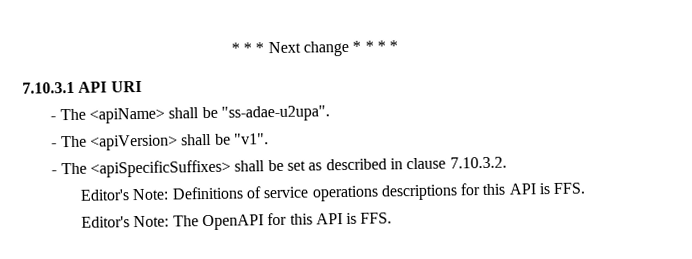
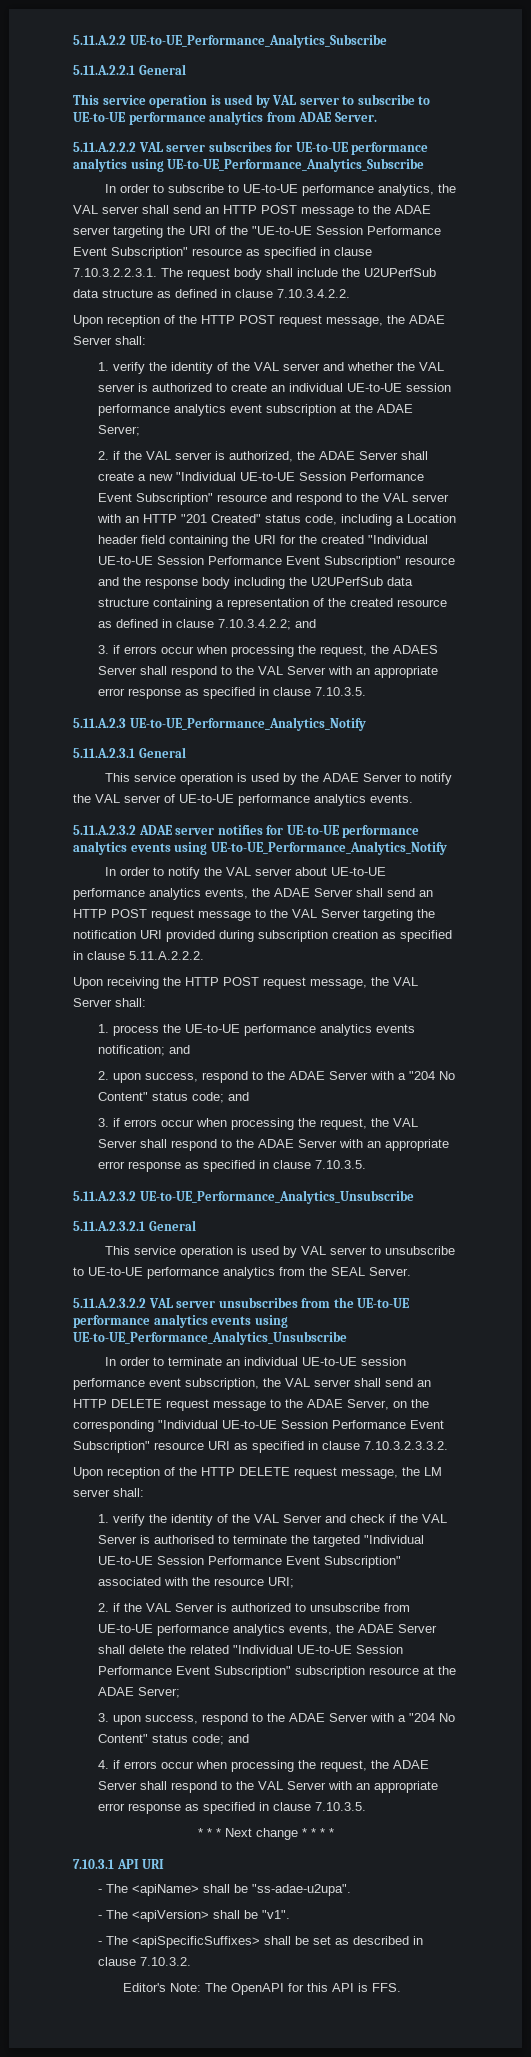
(230, 48) none -> [73,34,387,48] [73,64,186,75] [73,94,431,108] [73,111,377,125] [73,141,429,155] [73,158,425,172] [104,184,456,196] [73,205,431,217] [73,226,441,238] [73,247,372,259] [73,268,436,280] [73,289,350,298] [73,315,445,327] [73,336,146,345] [98,362,445,374] [98,383,452,392] [98,404,414,416] [98,425,141,436] [98,451,429,462] [98,472,425,481] [98,493,450,505] [97,514,457,526] [98,535,429,547] [98,556,456,568] [98,577,414,589] [98,598,448,610] [98,619,317,630] [98,645,439,657] [98,666,439,678] [98,687,367,699] [73,717,366,731] [73,747,186,758] [104,773,452,785] [73,794,413,806] [73,825,420,838] [73,841,447,855] [104,867,386,879] [73,888,433,900] [73,909,435,921] [73,930,452,942] [73,951,204,960] [73,977,418,989] [73,998,146,1007] [98,1024,416,1036] [98,1045,191,1056] [98,1071,456,1083] [98,1092,250,1103] [98,1118,419,1130] [98,1139,450,1151] [98,1160,367,1172] [73,1190,414,1204] [73,1220,196,1231] [104,1246,455,1258] [73,1267,411,1279] [73,1297,410,1308] [73,1314,288,1328] [73,1331,347,1345] [104,1357,406,1366] [73,1378,431,1390] [73,1399,429,1411] [73,1420,444,1432] [73,1441,448,1453] [73,1467,442,1479] [73,1488,144,1497] [98,1514,448,1526] [98,1535,425,1547] [98,1556,402,1568] [98,1577,295,1588] [98,1603,411,1612] [98,1624,438,1636] [98,1645,404,1654] [98,1666,457,1678] [98,1687,181,1698] [98,1713,456,1725] [98,1734,250,1745] [98,1760,430,1772] [98,1781,439,1793] [98,1802,367,1814] 5.11.A.2.2 UE-to-UE_Performance_Analytics_Subscribe // 5.11.A.2.2.1 General // This service operation is used by VAL server to subscribe to UE-to-UE performance analytics from ADAE Server. // 5.11.A.2.2.2 VAL server subscribes for UE-to-UE performance analytics using UE-to-UE_Performance_Analytics_Subscribe // In order to subscribe to UE-to-UE performance analytics, the VAL server shall send an HTTP POST message to the ADAE server targeting the URI of the "UE-to-UE Session Performance Event Subscription" resource as specified in clause 7.10.3.2.2.3.1. The request body shall include the U2UPerfSub data structure as defined in clause 7.10.3.4.2.2. // Upon reception of the HTTP POST request message, the ADAE Server shall: // 1. verify the identity of the VAL server and whether the VAL server is authorized to create an individual UE-to-UE session performance analytics event subscription at the ADAE Server; // 2. if the VAL server is authorized, the ADAE Server shall create a new "Individual UE-to-UE Session Performance Event Subscription" resource and respond to the VAL server with an HTTP "201 Created" status code, including a Location header field containing the URI for the created "Individual UE-to-UE Session Performance Event Subscription" resource and the response body including the U2UPerfSub data structure containing a representation of the created resource as defined in clause 7.10.3.4.2.2; and // 3. if errors occur when processing the request, the ADAES Server shall respond to the VAL Server with an appropriate error response as specified in clause 7.10.3.5. // 5.11.A.2.3 UE-to-UE_Performance_Analytics_Notify // 5.11.A.2.3.1 General // This service operation is used by the ADAE Server to notify the VAL server of UE-to-UE performance analytics events. // 5.11.A.2.3.2 ADAE server notifies for UE-to-UE performance analytics events using UE-to-UE_Performance_Analytics_Notify // In order to notify the VAL server about UE-to-UE performance analytics events, the ADAE Server shall send an HTTP POST request message to the VAL Server targeting the notification URI provided during subscription creation as specified in clause 5.11.A.2.2.2. // Upon receiving the HTTP POST request message, the VAL Server shall: // 1. process the UE-to-UE performance analytics events notification; and // 2. upon success, respond to the ADAE Server with a "204 No Content" status code; and // 3. if errors occur when processing the request, the VAL Server shall respond to the ADAE Server with an appropriate error response as specified in clause 7.10.3.5. // 5.11.A.2.3.2 UE-to-UE_Performance_Analytics_Unsubscribe // 5.11.A.2.3.2.1 General // This service operation is used by VAL server to unsubscribe to UE-to-UE performance analytics from the SEAL Server. // 5.11.A.2.3.2.2 VAL server unsubscribes from the UE-to-UE performance analytics events using UE-to-UE_Performance_Analytics_Unsubscribe // In order to terminate an individual UE-to-UE session performance event subscription, the VAL server shall send an HTTP DELETE request message to the ADAE Server, on the corresponding "Individual UE-to-UE Session Performance Event Subscription" resource URI as specified in clause 7.10.3.2.3.3.2. // Upon reception of the HTTP DELETE request message, the LM server shall: // 1. verify the identity of the VAL Server and check if the VAL Server is authorised to terminate the targeted "Individual UE-to-UE Session Performance Event Subscription" associated with the resource URI; // 2. if the VAL Server is authorized to unsubscribe from UE-to-UE performance analytics events, the ADAE Server shall delete the related "Individual UE-to-UE Session Performance Event Subscription" subscription resource at the ADAE Server; // 3. upon success, respond to the ADAE Server with a "204 No Content" status code; and // 4. if errors occur when processing the request, the ADAE Server shall respond to the VAL Server with an appropriate error response as specified in clause 7.10.3.5. //
[79,182,586,202] // Editor's Note: Definitions of service operations descriptions for this API is FFS. -> (192, 1961) none

